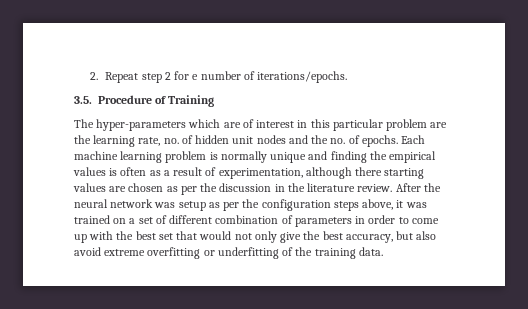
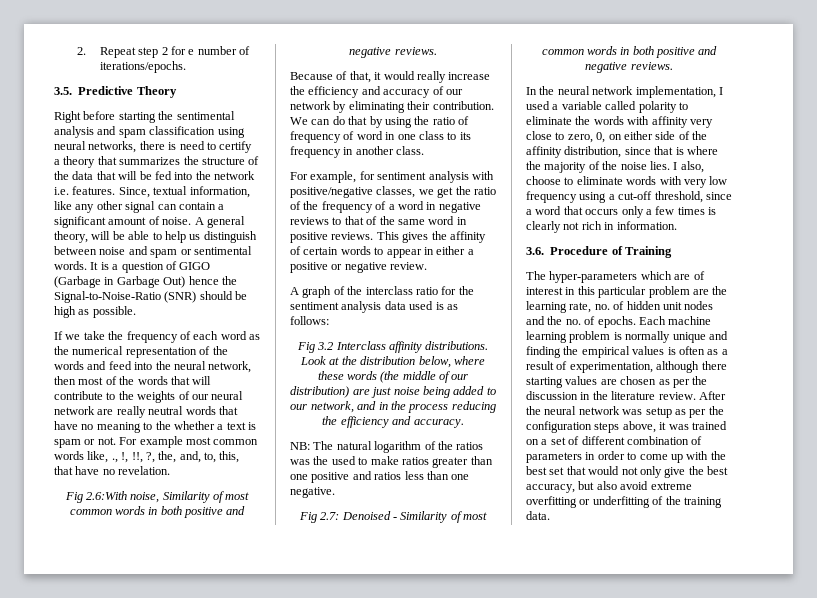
(92, 100) none -> [78,86,177,98] [54,111,235,123] [54,126,245,138] [54,141,253,153] [54,156,260,168] [54,171,255,180] [54,186,250,198] [54,201,225,213] [54,216,245,228] [54,231,257,243] [54,246,252,258] [54,261,211,273] [54,276,237,288] [54,291,248,303] [54,306,136,318] [54,331,260,343] [54,346,228,358] [54,361,252,373] [54,376,212,385] [54,391,244,403] [54,406,238,418] [54,421,256,433] [54,436,259,448] [54,451,240,463] [54,466,171,475] [64,491,250,503] [69,506,246,518] [349,47,437,58] [290,71,491,83] [290,86,463,98] [290,101,494,113] [290,116,469,128] [290,131,471,143] [290,146,425,158] [290,171,494,183] [290,186,496,198] [290,201,481,213] [290,216,467,225] [290,231,486,243] [290,246,474,258] [290,262,428,273] [290,286,474,298] [290,301,458,313] [290,316,329,325] [296,341,489,353] [300,356,485,368] [317,371,469,383] [290,386,496,398] [290,401,496,413] [322,416,464,428] [290,441,484,453] [290,456,493,468] [290,471,470,483] [290,487,335,498] [298,511,488,523] [541,46,718,58] [585,62,673,73] [526,86,723,98] [526,101,688,113] [526,116,713,128] [526,131,707,143] [526,146,718,158] [526,161,704,173] [526,176,728,188] [526,191,732,203] [526,206,716,218] [526,221,677,233] [526,247,544,255] Predictive Theory // Right before starting the sentimental analysis and spam classification using neural networks, there is need to certify a theory that summarizes the structure of the data that will be fed into the network i.e. features. Since, textual information, like any other signal can contain a significant amount of noise. A general theory, will be able to help us distinguish between noise and spam or sentimental words. It is a question of GIGO (Garbage in Garbage Out) hence the Signal-to-Noise-Ratio (SNR) should be high as possible. // If we take the frequency of each word as the numerical representation of the words and feed into the neural network, then most of the words that will contribute to the weights of our neural network are really neutral words that have no meaning to the whether a text is spam or not. For example most common words like, ., !, !!, ?, the, and, to, this, that have no revelation. // Fig 2.6:With noise, Similarity of most common words in both positive and negative reviews. // Because of that, it would really increase the efficiency and accuracy of our network by eliminating their contribution. We can do that by using the ratio of frequency of word in one class to its frequency in another class. // For example, for sentiment analysis with positive/negative classes, we get the ratio of the frequency of a word in negative reviews to that of the same word in positive reviews. This gives the affinity of certain words to appear in either a positive or negative review. // A graph of the interclass ratio for the sentiment analysis data used is as follows: // Fig 3.2 Interclass affinity distributions. Look at the distribution below, where these words (the middle of our distribution) are just noise being added to our network, and in the process reducing the efficiency and accuracy. // NB: The natural logarithm of the ratios was the used to make ratios greater than one positive and ratios less than one negative. // Fig 2.7: Denoised - Similarity of most common words in both positive and negative reviews. // In the neural network implementation, I used a variable called polarity to eliminate the words with affinity very close to zero, 0, on either side of the affinity distribution, since that is where the majority of the noise lies. I also, choose to eliminate words with very low frequency using a cut-off threshold, since a word that occurs only a few times is clearly not rich in information. // 3.6.

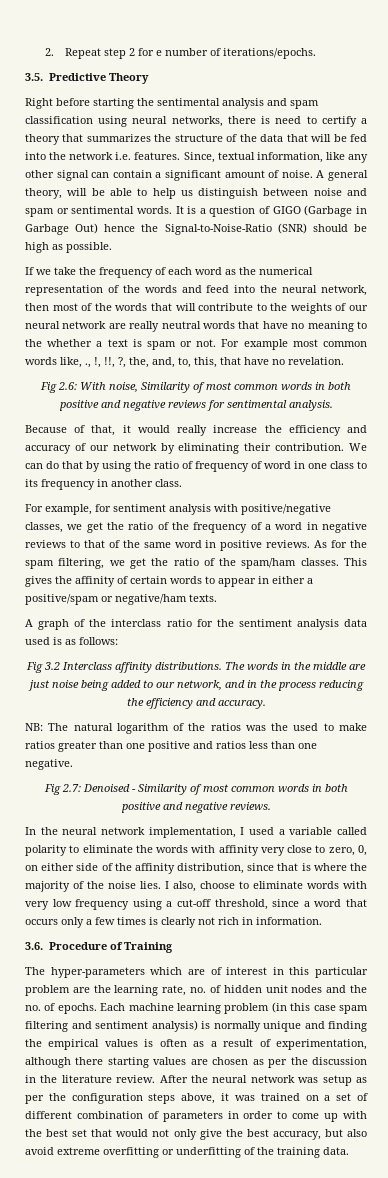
[85,491,127,500] 2.6:With -> [58,382,106,390] 2.6: With
[394,47,437,55] reviews. -> [167,400,333,411] reviews for sentimental analysis.
(374, 236) none -> [314,540,368,548] [25,558,339,569] As for the spam filtering, we get the ratio of the spam/ham classes.
[290,262,428,273] positive or negative review. -> [25,594,217,605] positive/spam or negative/ham texts.
[300,356,485,368] [317,371,469,383] [290,386,350,398] Look at the distribution below, where these words (the middle of our distribution) -> [225,662,347,670] The words in the middle
(611, 337) none -> [271,1002,368,1014] [25,1020,198,1032] (in this case spam filtering and sentiment analysis)

